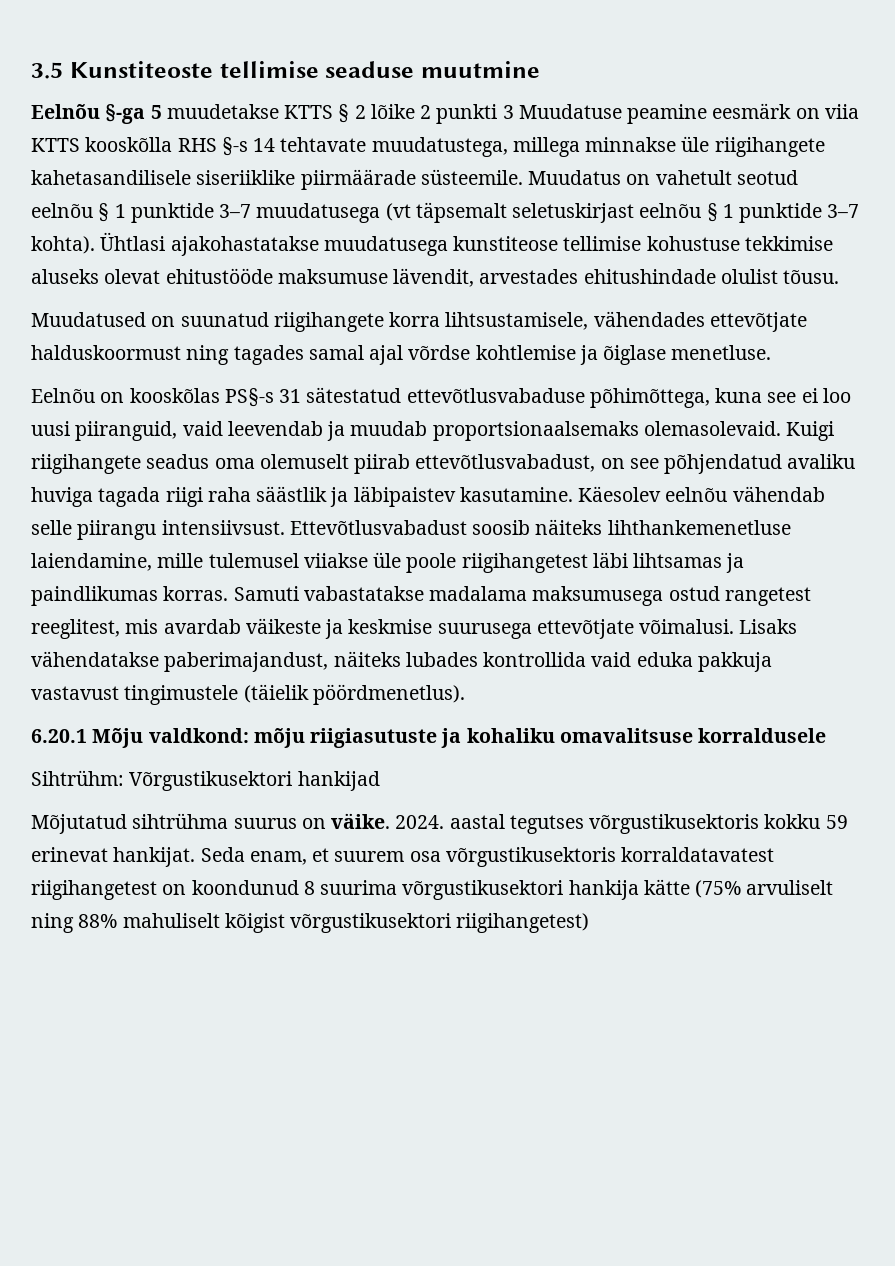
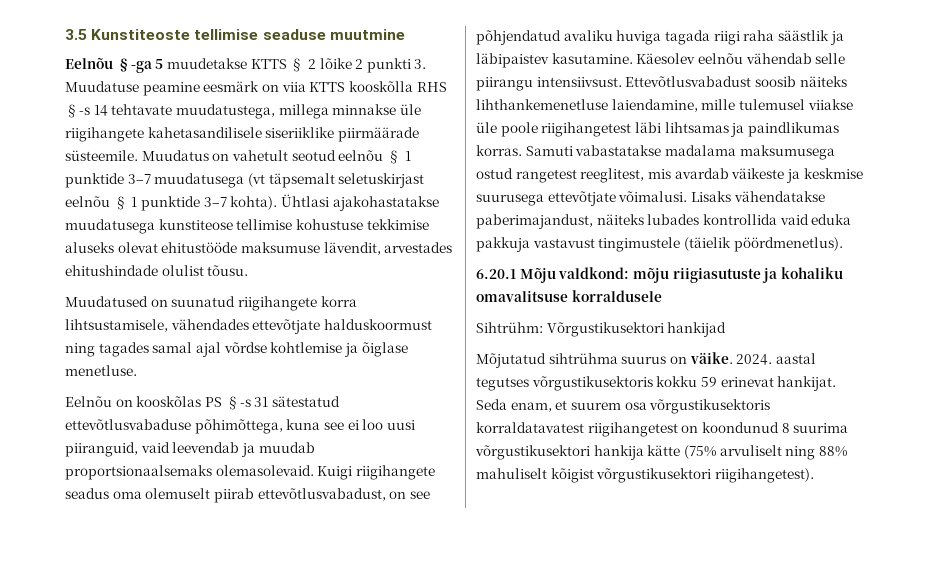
[502,105,514,119] 3 -> [414,59,427,69] 3.
[224,388,274,407] PS§-s -> [204,396,251,410] PS §-s
[456,913,590,933] riigihangetest) -> [714,468,814,483] riigihangetest).

